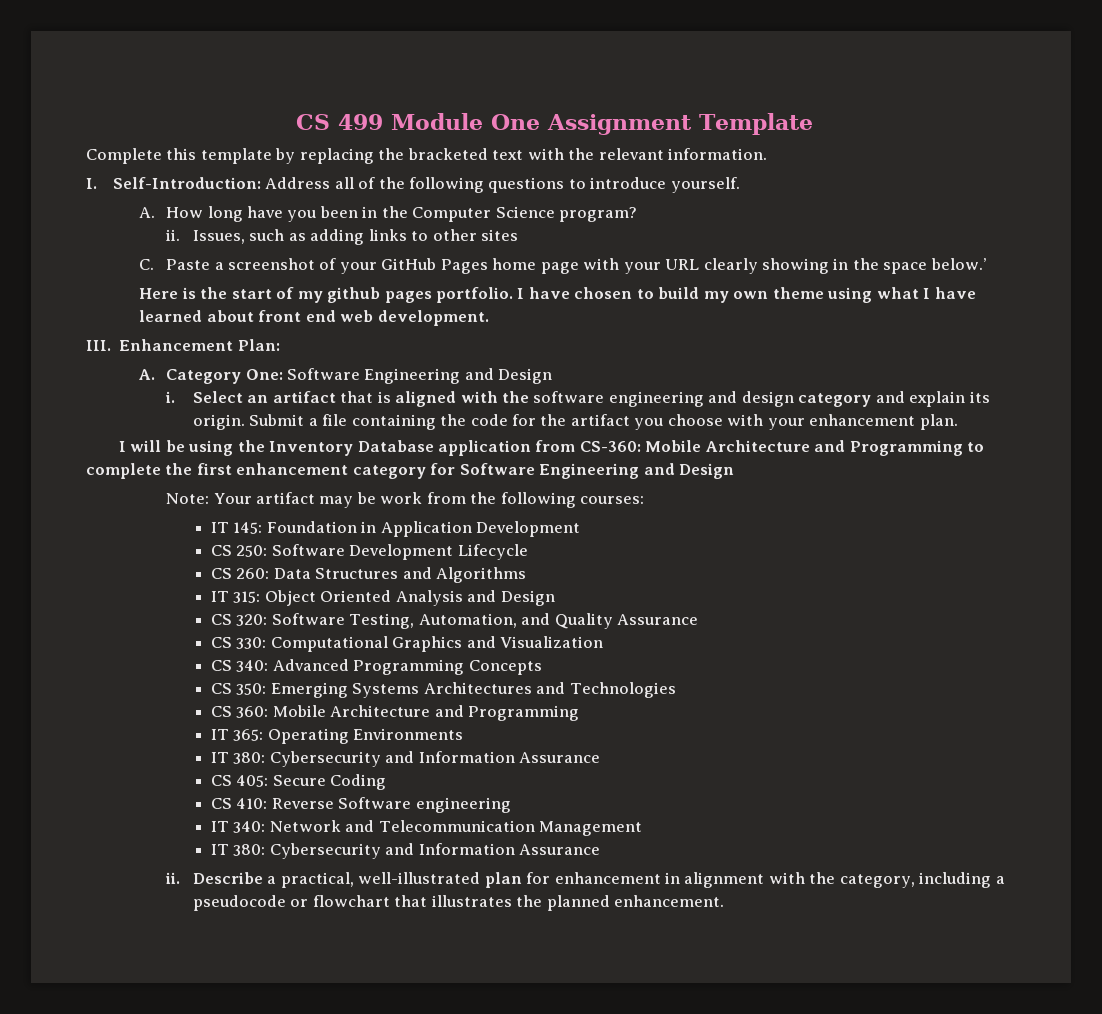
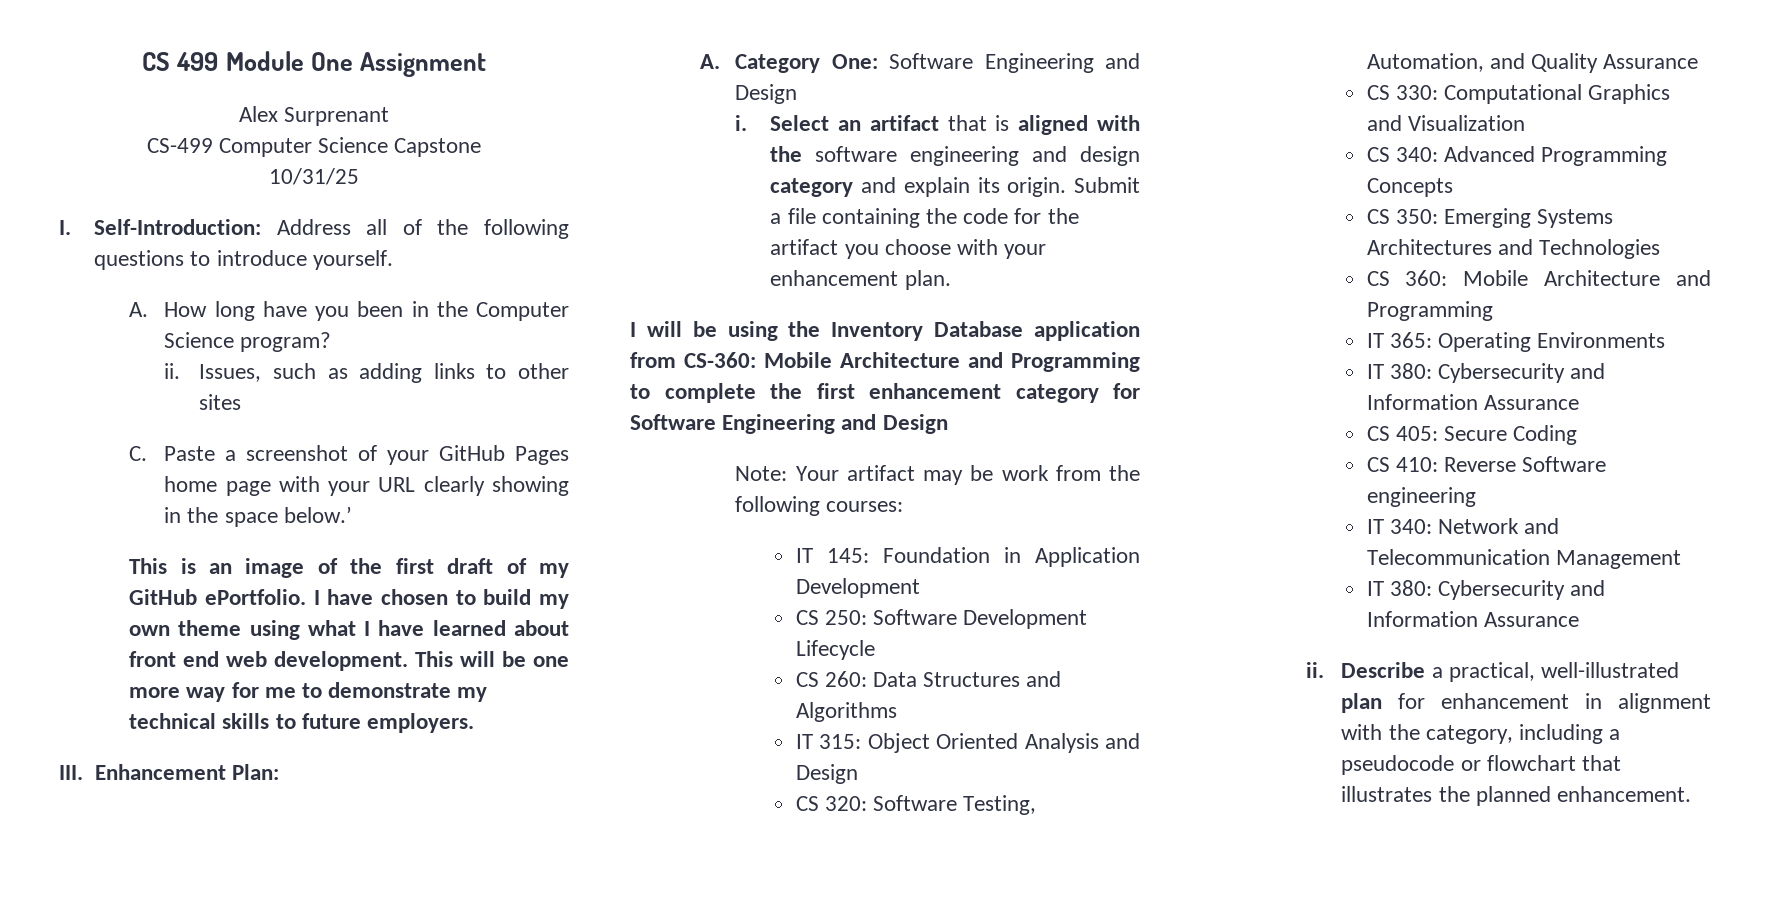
[699,113,814,135] [86,148,768,164] Template // Complete this template by replacing the bracketed text with the relevant information. -> [238,106,390,126] [146,137,482,157] [269,168,359,185] // Alex Surprenant // CS-499 Computer Science Capstone // 10/31/25
[139,287,514,303] Here is the start of my github pages portfolio. -> [129,558,569,578] [129,589,306,605] This is an image of the first draft of my GitHub ePortfolio.
(489, 318) none -> [415,651,569,667] [129,682,488,702] [129,713,475,733] This will be one more way for me to demonstrate my technical skills to future employers.

